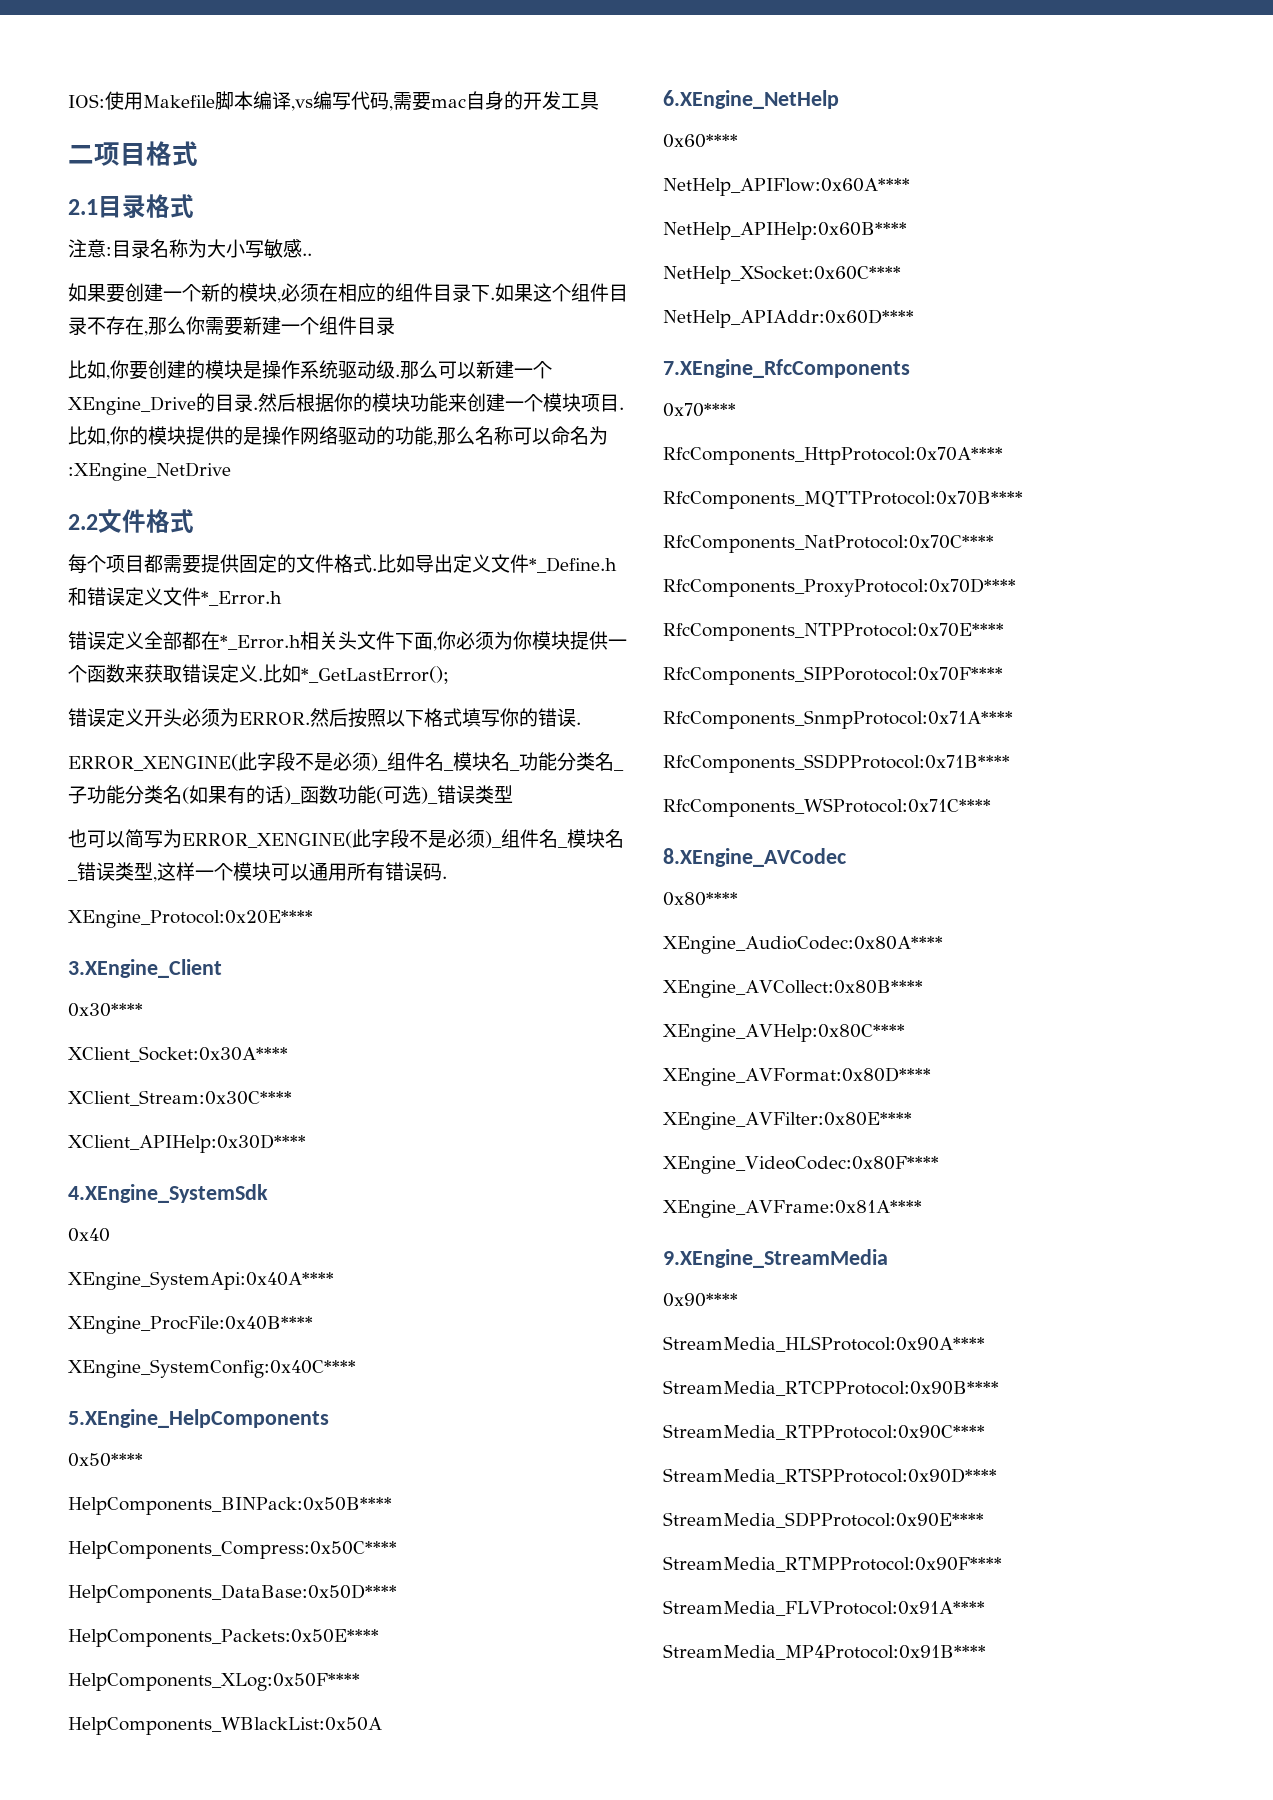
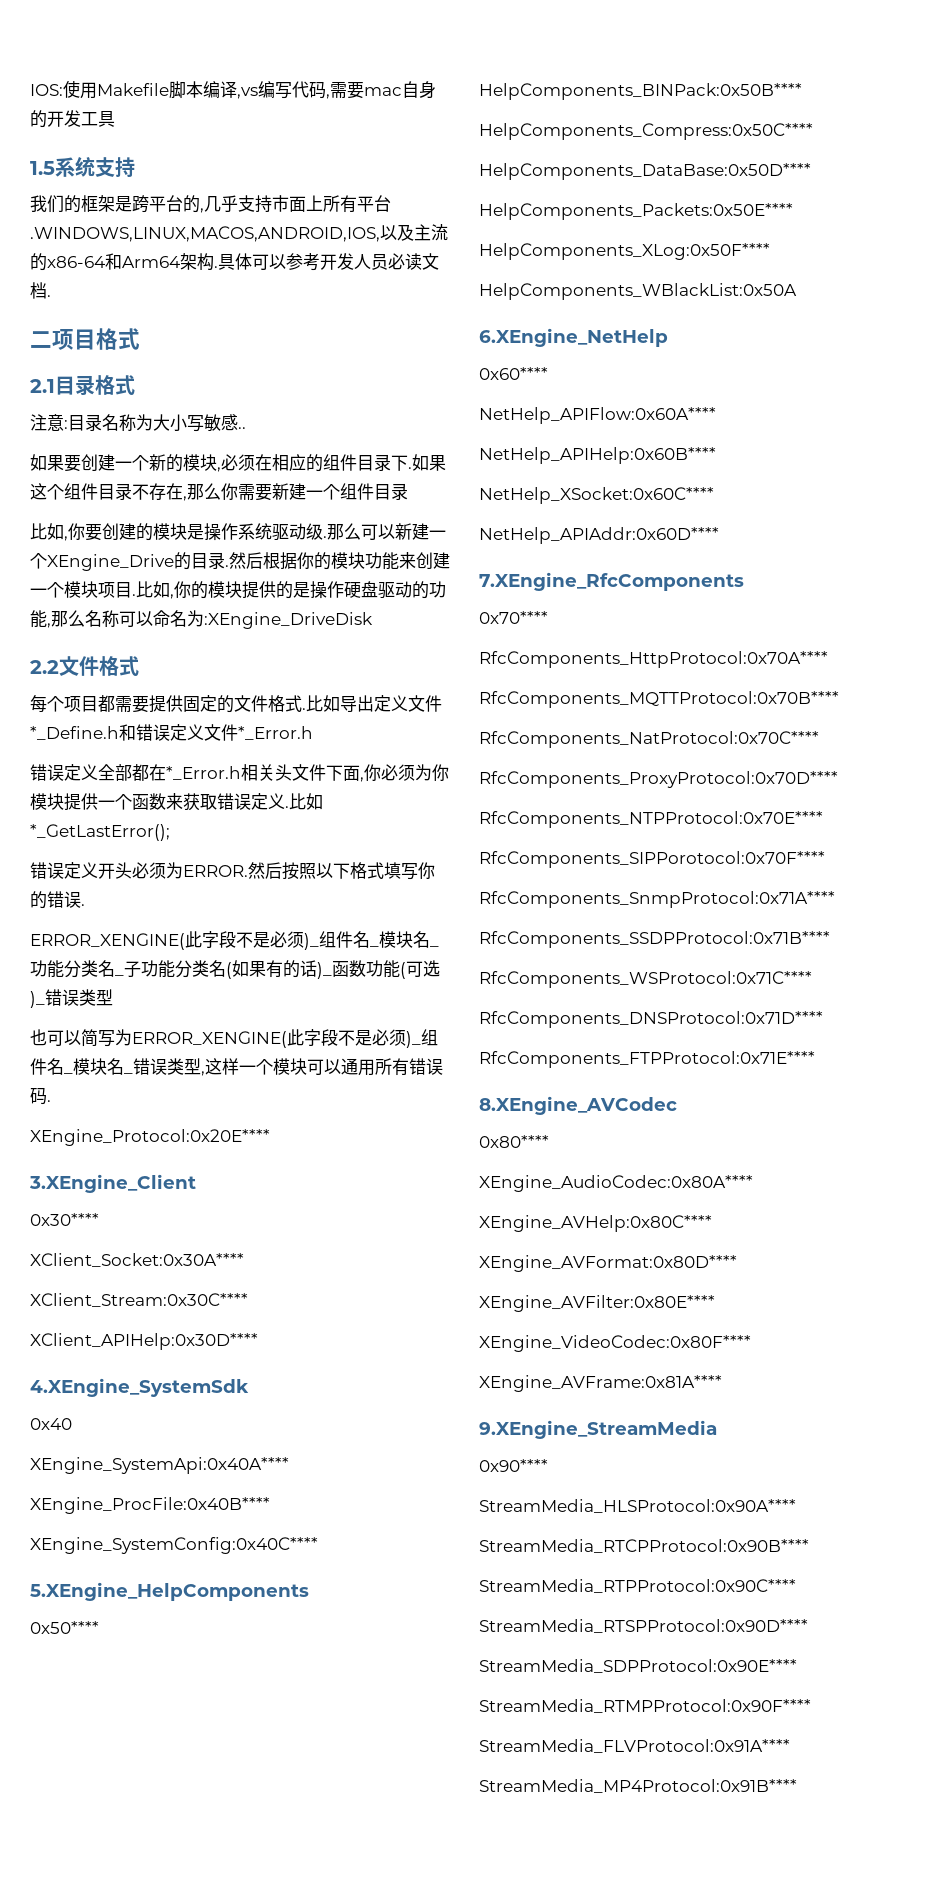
(599, 101) none -> [30,156,135,178] [30,195,391,213] [30,224,448,242] [30,253,439,271] [30,282,51,299] // 1.5系统支持 // 我们的框架是跨平台的,几乎支持市面上所有平台.WINDOWS,LINUX,MACOS,ANDROID,IOS,以及主流的x86-64和Arm64架构.具体可以参考开发人员必读文档.
[300,426,338,445] 网络 -> [344,581,378,598] 硬盘
[68,462,231,481] :XEngine_NetDrive -> [204,612,373,629] :XEngine_DriveDisk
(991, 807) none -> [479,1011,823,1028] [479,1051,815,1068] // RfcComponents_DNSProtocol:0x71D**** // RfcComponents_FTPProtocol:0x71E****
[663,980,923,998] // XEngine_AVCollect:0x80B**** -> (753, 1183) none

